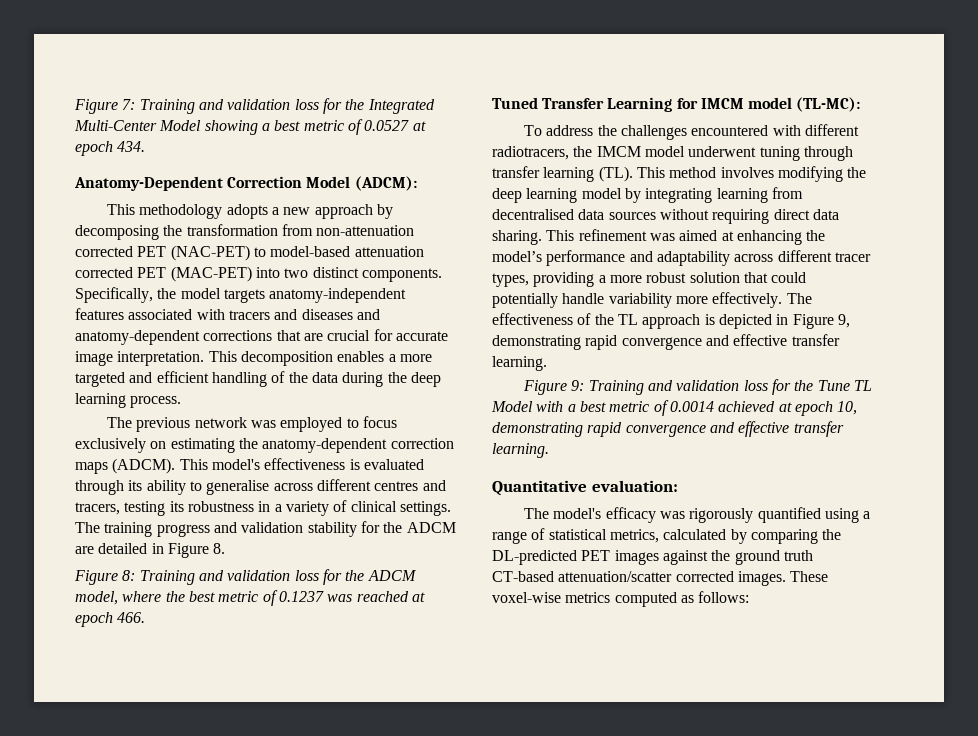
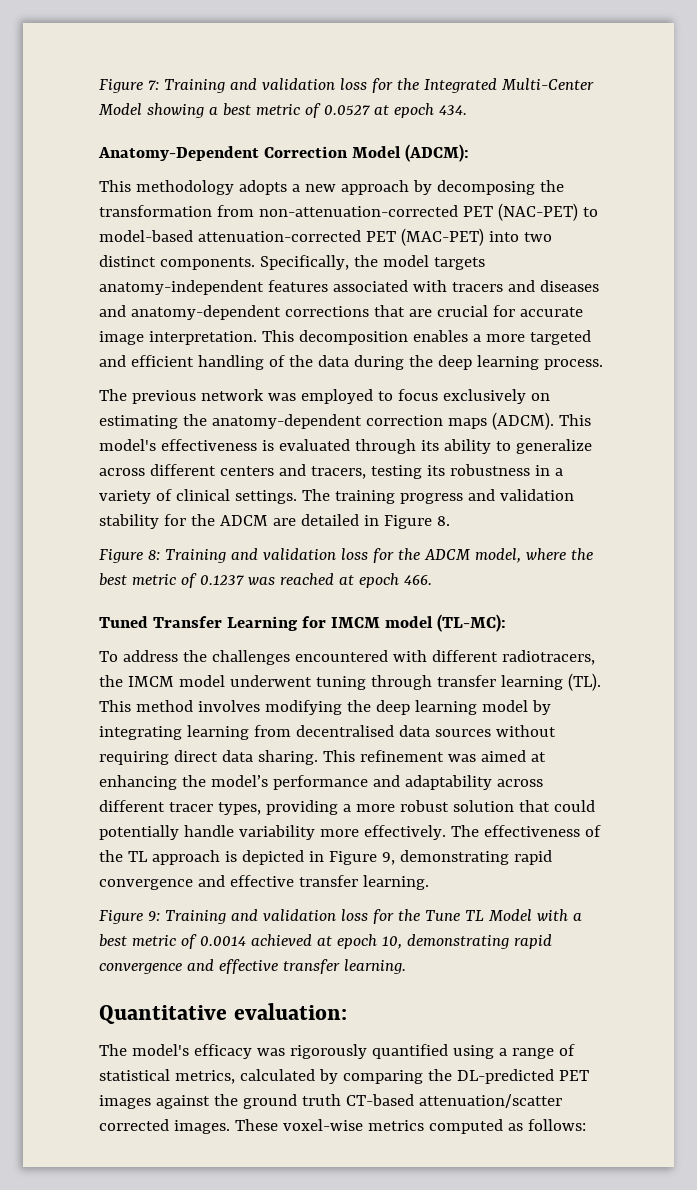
[316,225,415,236] [75,246,133,257] non-attenuation corrected -> [258,205,458,217] non-attenuation-corrected
[354,246,424,257] [75,267,133,278] attenuation corrected -> [197,230,361,242] attenuation-corrected
[206,479,419,495] generalise across different centres -> [515,439,592,454] [99,464,274,476] generalize across different centers

